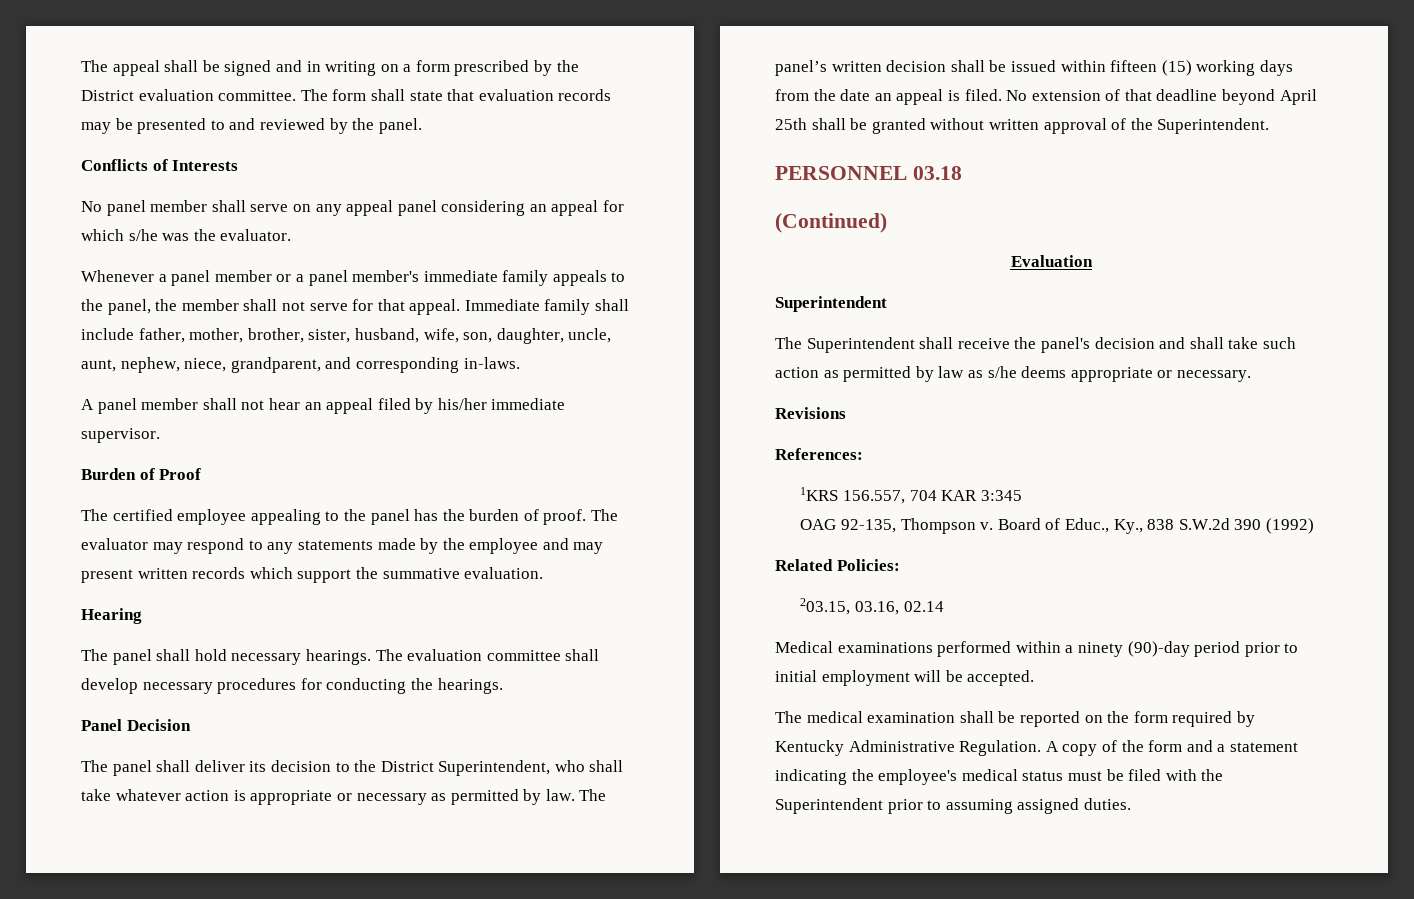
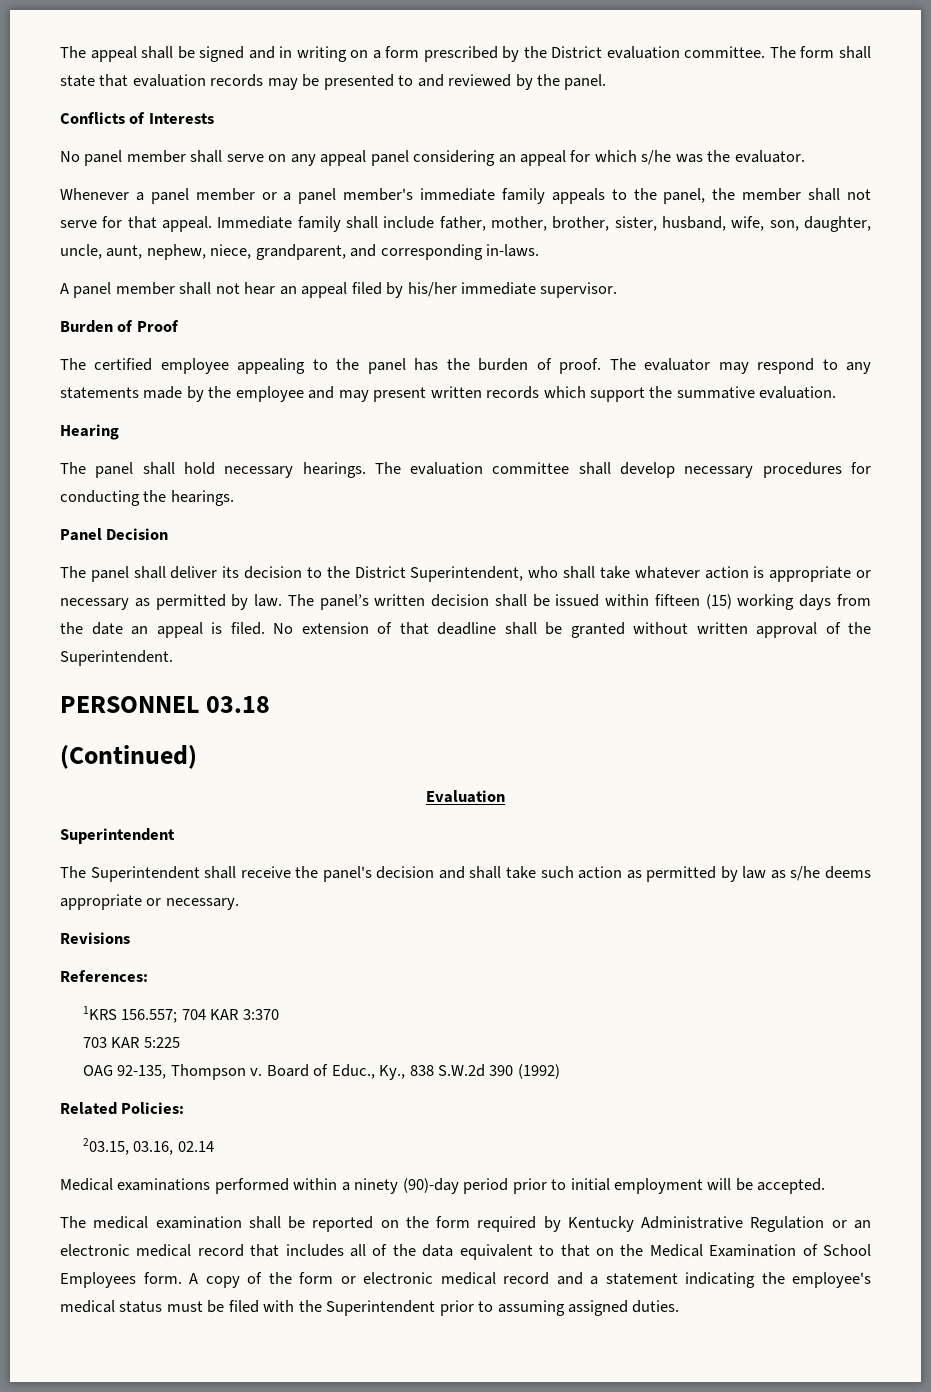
[1222,89,1317,105] [775,118,807,130] beyond April 25th -> (496, 628) none
[843,490,906,504] 156.557, -> [121,1009,178,1023] 156.557;
[980,490,1022,501] 3:345 -> [242,1009,279,1020] [82,1037,180,1048] 3:370 // 703 KAR 5:225
[959,740,1042,756] Regulation. -> [750,1216,871,1232] [60,1244,871,1260] [60,1272,182,1288] Regulation or an electronic medical record that includes all of the data equivalent to that on the Medical Examination of School Employees form.
(1183, 746) none -> [340,1272,549,1285] or electronic medical record

